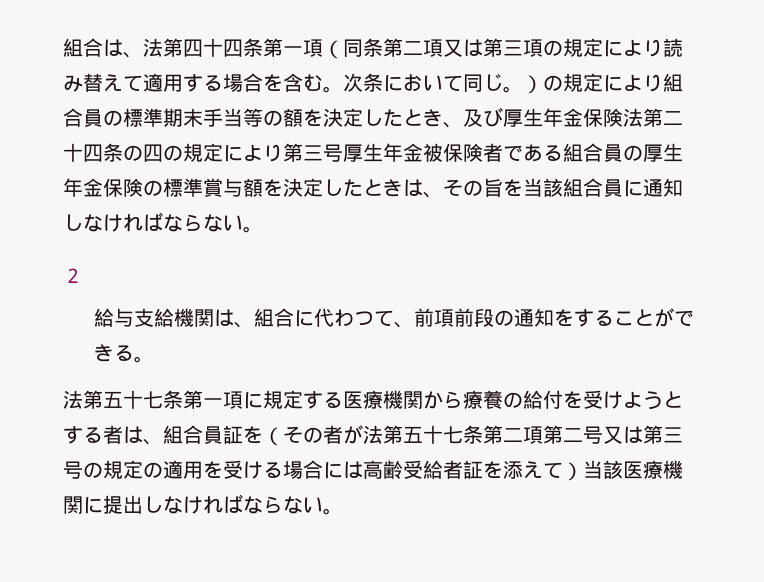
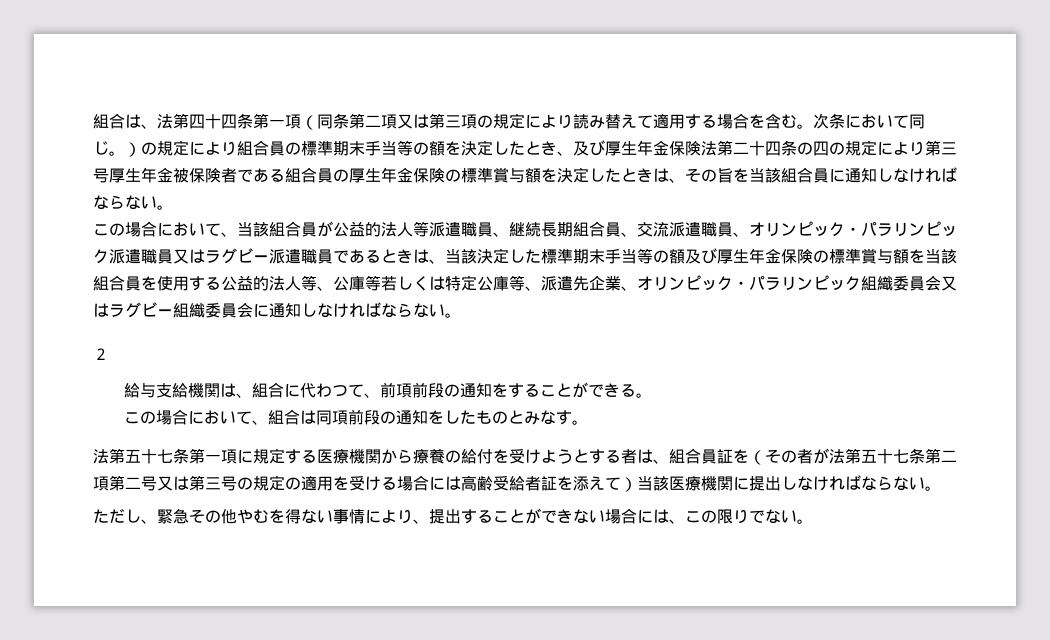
(263, 229) none -> [93,221,957,237] [93,248,957,264] [93,275,957,291] [93,302,461,318] // この場合において、当該組合員が公益的法人等派遣職員、継続長期組合員、交流派遣職員、オリンピック・パラリンピック派遣職員又はラグビー派遣職員であるときは、当該決定した標準期末手当等の額及び厚生年金保険の標準賞与額を当該組合員を使用する公益的法人等、公庫等若しくは特定公庫等、派遣先企業、オリンピック・パラリンピック組織委員会又はラグビー組織委員会に通知しなければならない。
(155, 359) none -> [124,409,589,425] // この場合において、組合は同項前段の通知をしたものとみなす。
(343, 511) none -> [93,508,813,524] // ただし、緊急その他やむを得ない事情により、提出することができない場合には、この限りでない。

